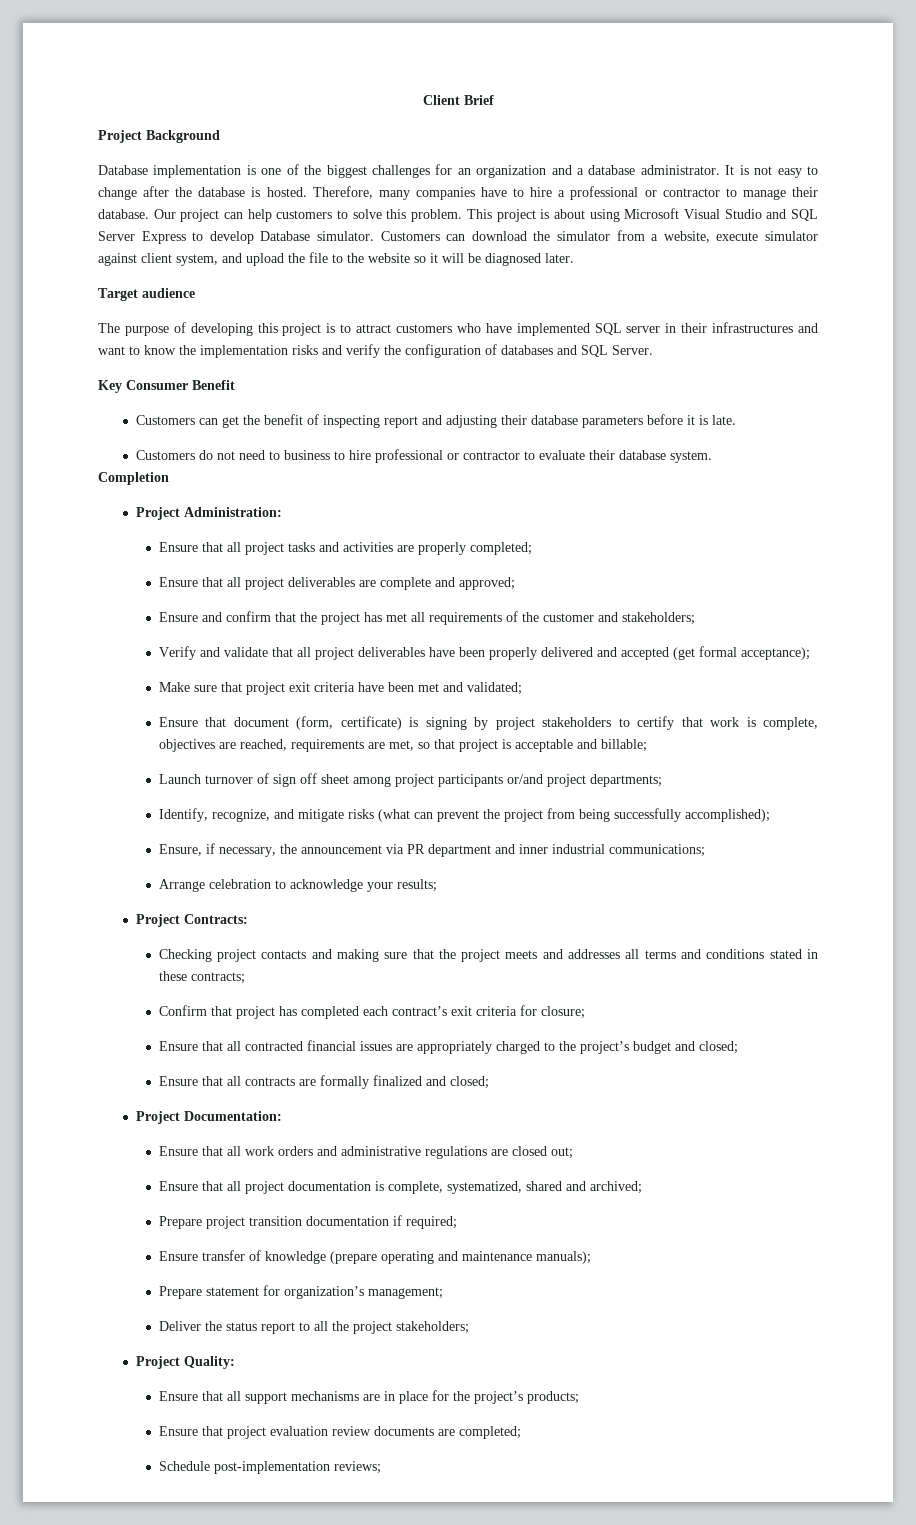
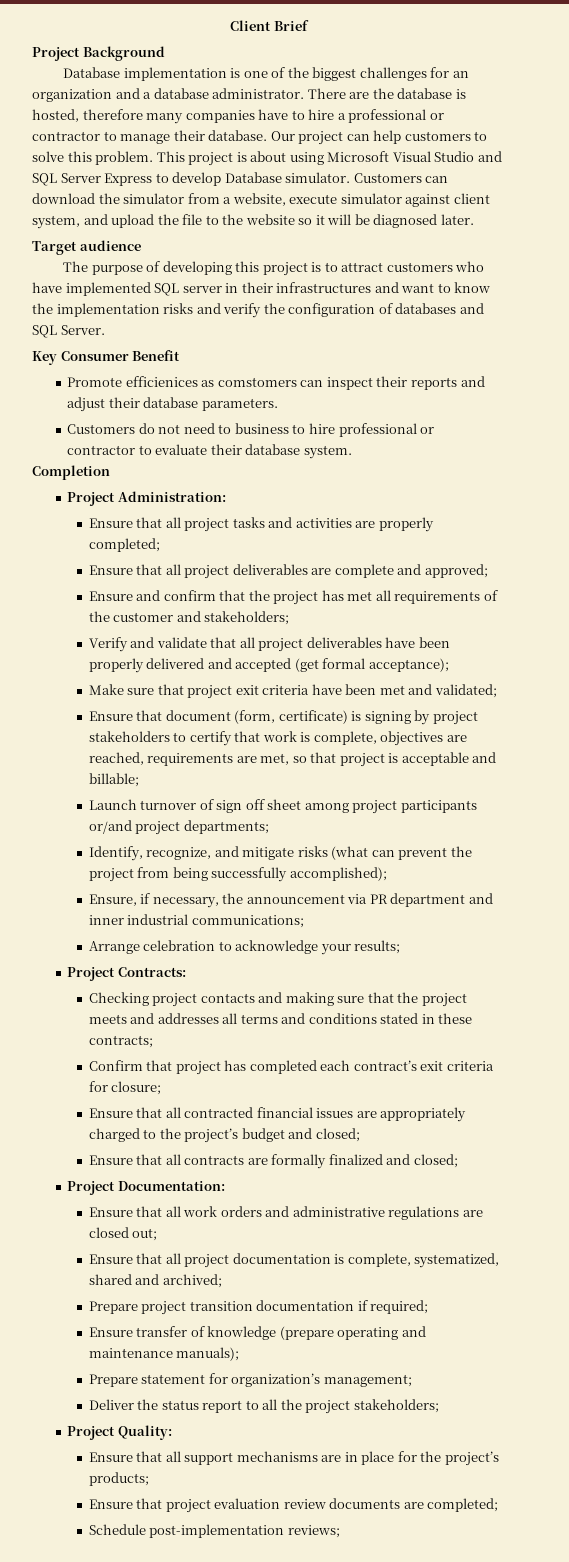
[725,165,819,178] [98,186,170,200] It is not easy to change after -> [307,88,370,99] There are
[266,186,373,199] hosted. Therefore, -> [32,109,143,122] hosted, therefore
[136,414,737,428] Customers can get the benefit of inspecting report and adjusting their database parameters before it is late. -> [67,376,485,390] [67,397,278,412] Promote efficienices as comstomers can inspect their reports and adjust their database parameters.

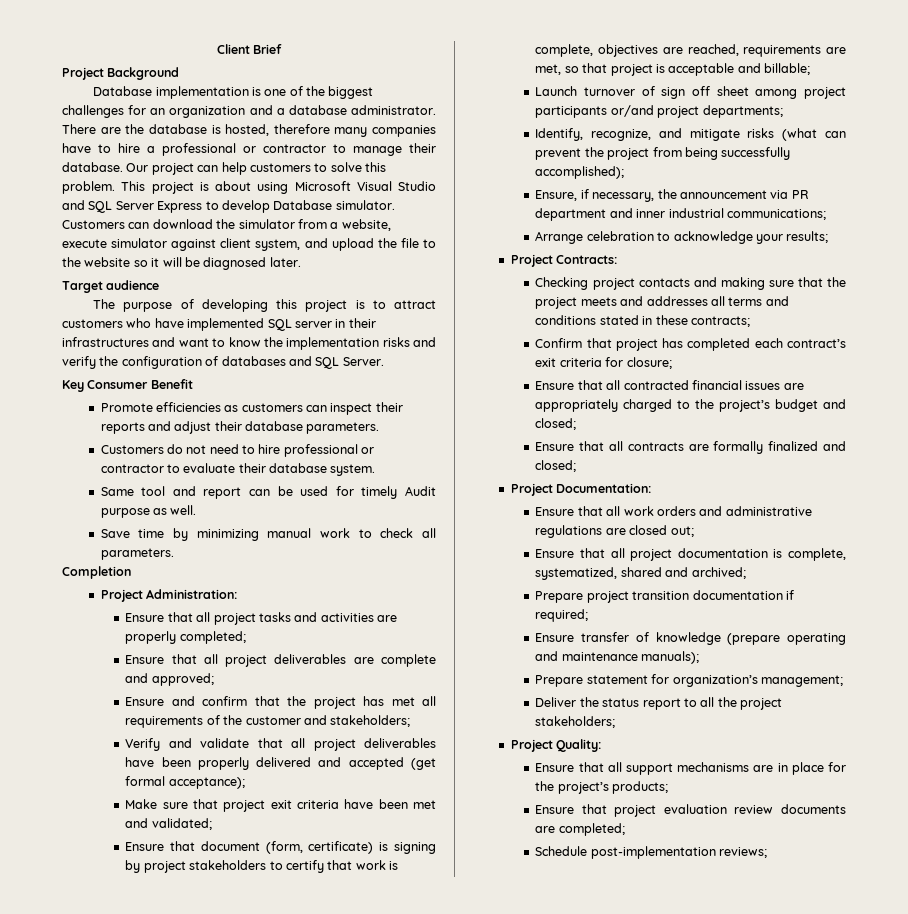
[125,376,297,387] efficienices as comstomers -> [155,402,303,412] efficiencies as customers
[234,423,306,434] business to -> (256, 449) none
(352, 452) none -> [100,486,436,499] [100,505,197,518] [100,528,436,541] [100,548,174,560] // Same tool and report can be used for timely Audit purpose as well. // Save time by minimizing manual work to check all parameters.

